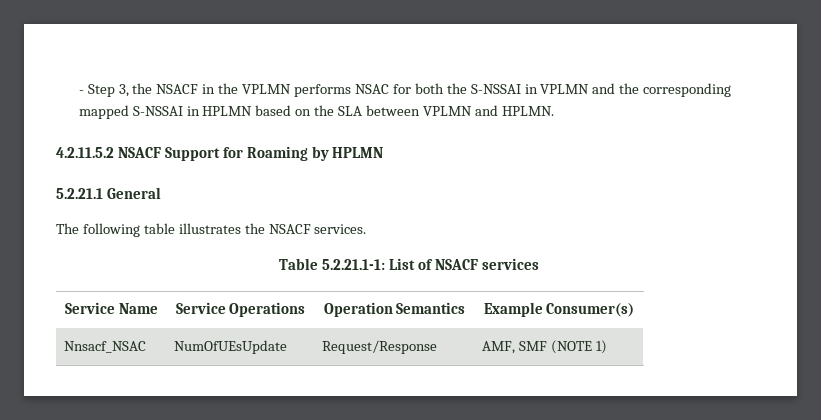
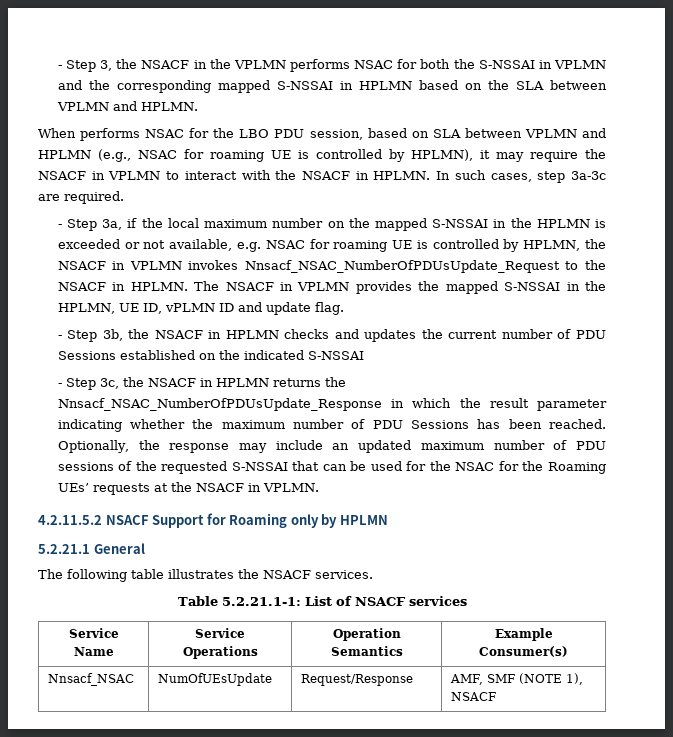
(554, 111) none -> [38,128,607,141] [38,149,606,162] [38,170,607,183] [38,191,124,204] [57,218,606,231] [57,239,606,252] [57,260,606,273] [57,281,606,294] [57,302,344,315] [57,329,606,342] [57,350,364,360] [57,377,346,390] [57,398,607,411] [57,419,607,432] [57,440,606,453] [57,461,606,474] [57,482,319,495] // When performs NSAC for the LBO PDU session, based on SLA between VPLMN and HPLMN (e.g., NSAC for roaming UE is controlled by HPLMN), it may require the NSACF in VPLMN to interact with the NSACF in HPLMN. In such cases, step 3a-3c are required. // - Step 3a, if the local maximum number on the mapped S-NSSAI in the HPLMN is exceeded or not available, e.g. NSAC for roaming UE is controlled by HPLMN, the NSACF in VPLMN invokes Nnsacf_NSAC_NumberOfPDUsUpdate_Request to the NSACF in HPLMN. The NSACF in VPLMN provides the mapped S-NSSAI in the HPLMN, UE ID, vPLMN ID and update flag. // - Step 3b, the NSACF in HPLMN checks and updates the current number of PDU Sessions established on the indicated S-NSSAI // - Step 3c, the NSACF in HPLMN returns the Nnsacf_NSAC_NumberOfPDUsUpdate_Response in which the result parameter indicating whether the maximum number of PDU Sessions has been reached. Optionally, the response may include an updated maximum number of PDU sessions of the requested S-NSSAI that can be used for the NSAC for the Roaming UEs’ requests at the NSACF in VPLMN.
(308, 153) none -> [290,514,319,528] only
[595,340,607,354] 1) -> [566,673,584,685] [450,692,496,701] 1), NSACF

